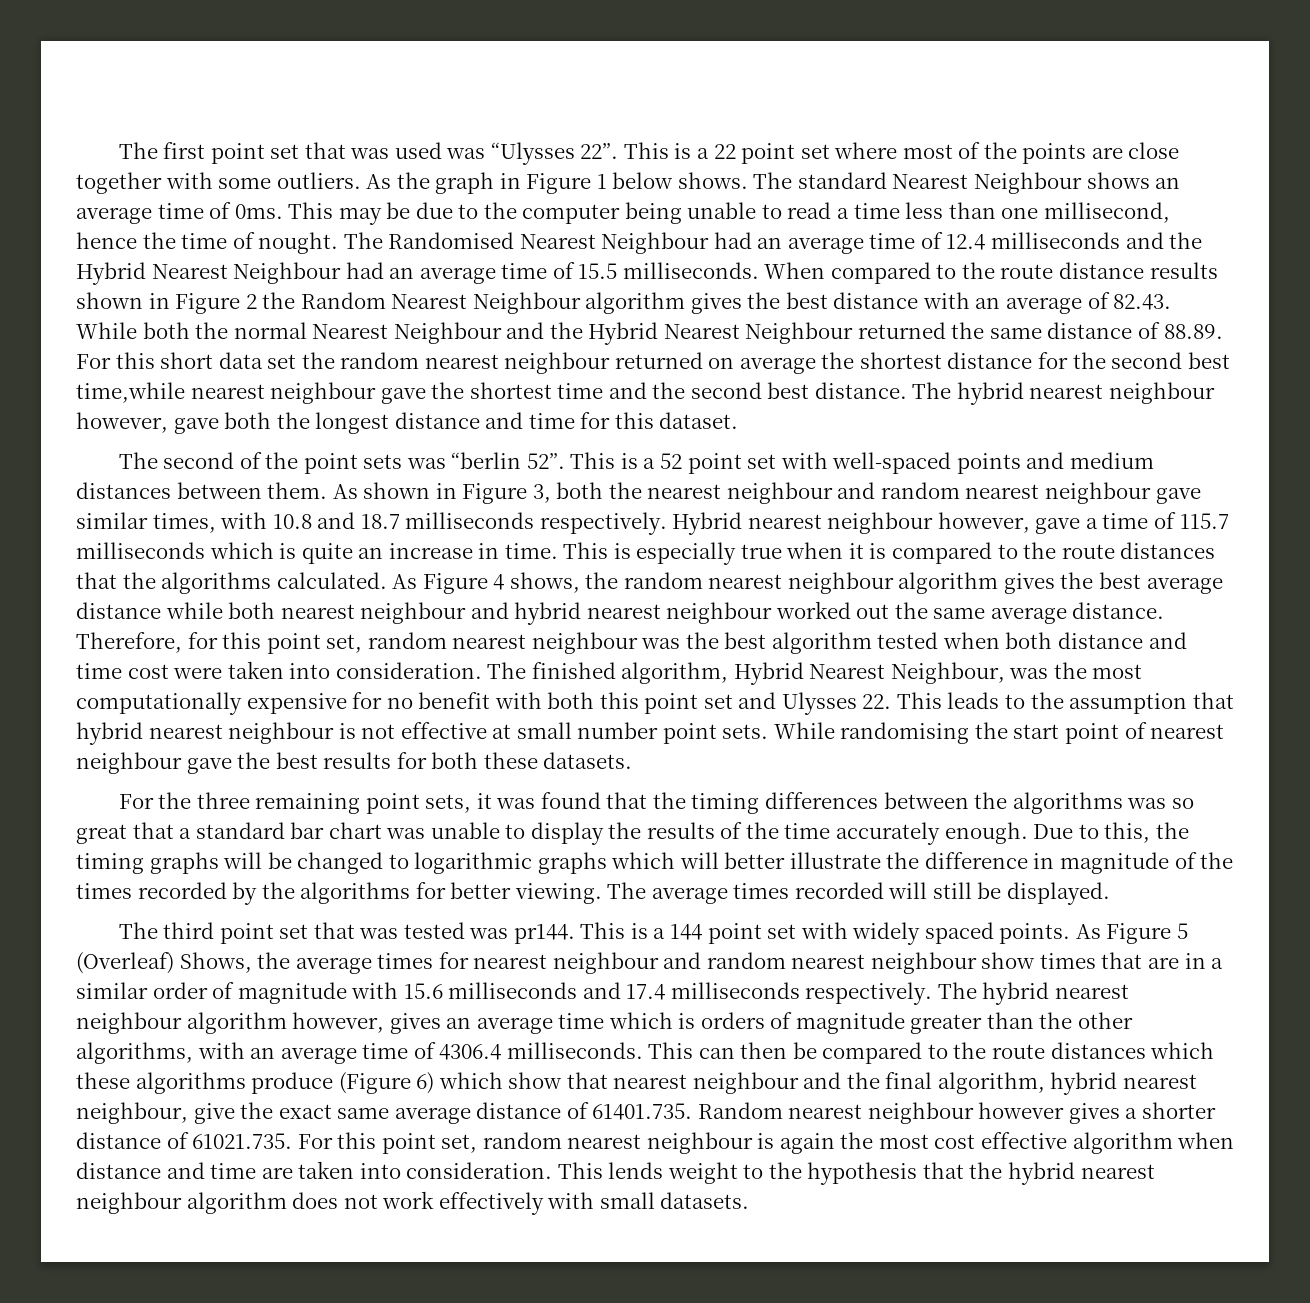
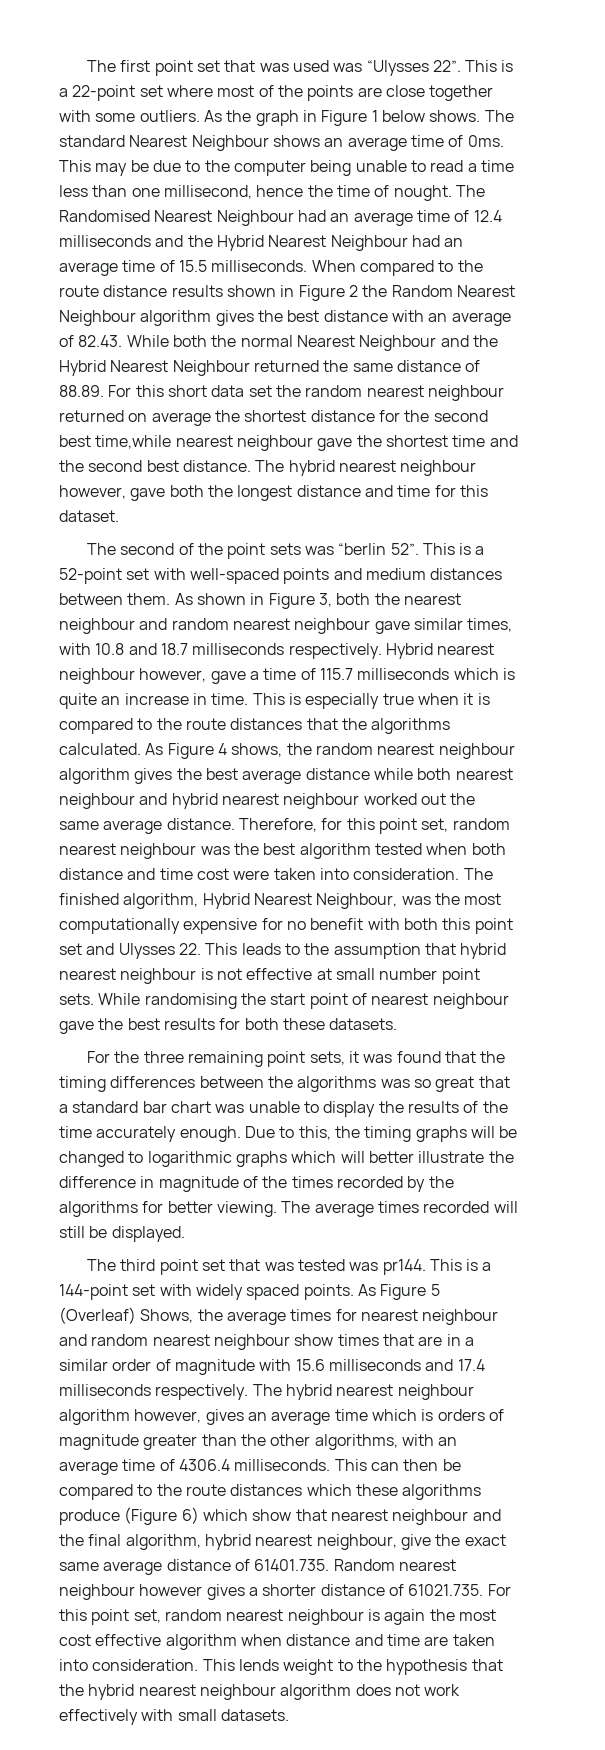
[713,143,796,164] 22 point -> [72,85,136,101] 22-point
[660,453,742,474] 52 point -> [59,568,122,584] 52-point
[670,923,762,944] 144 point -> [59,1284,128,1300] 144-point

